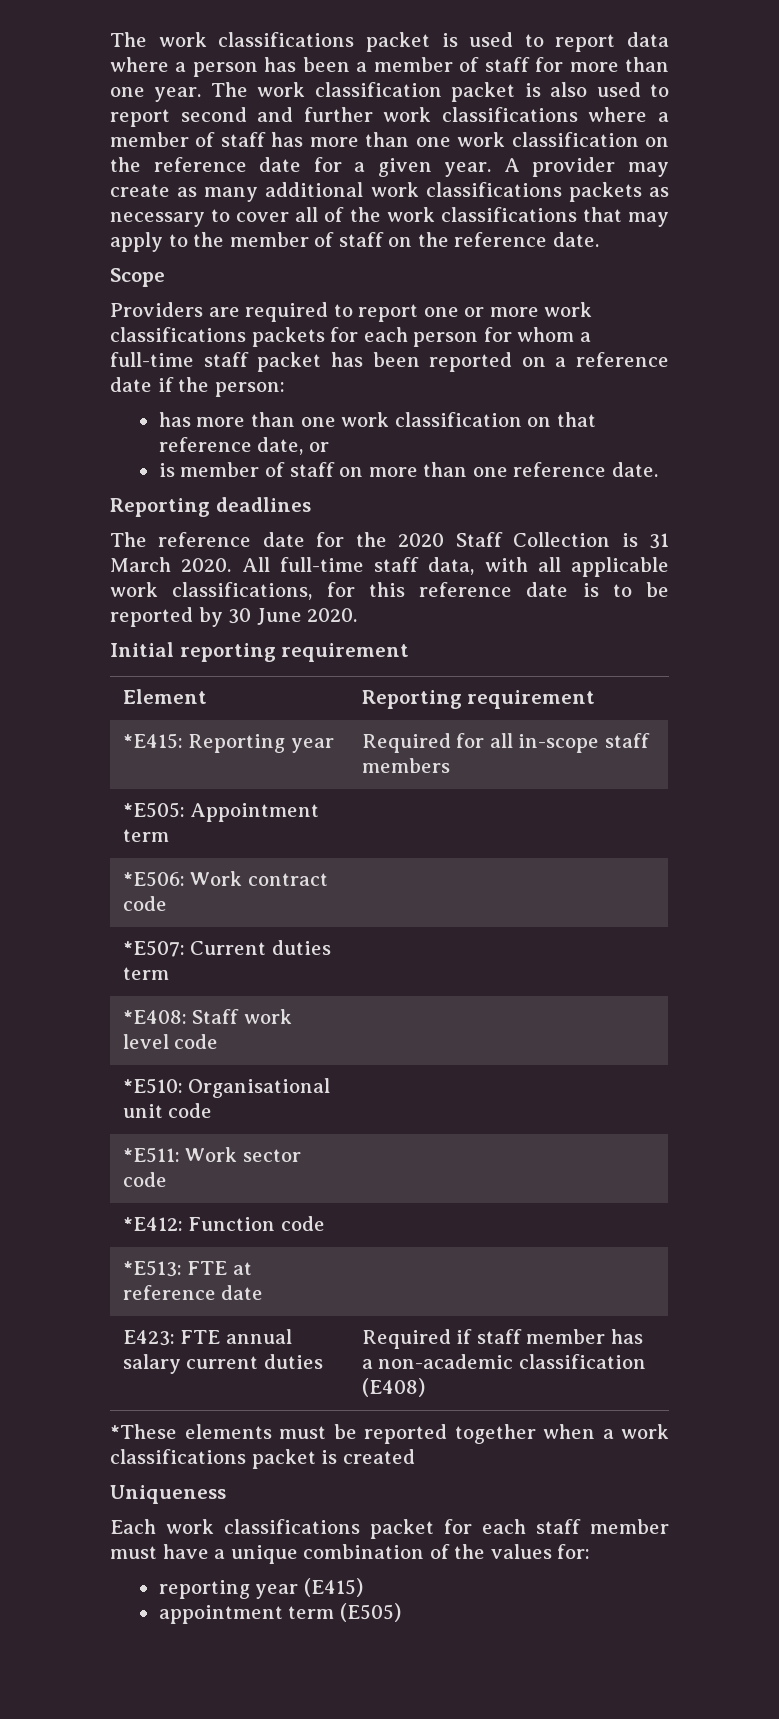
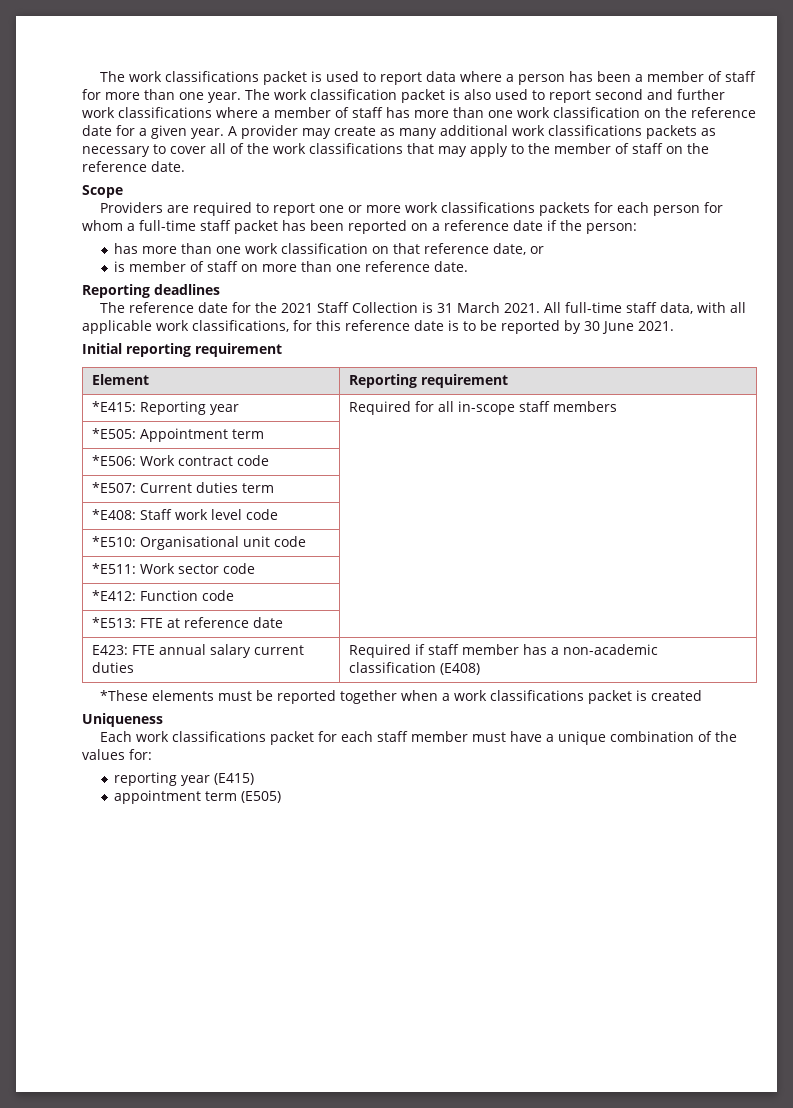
[398,533,445,547] 2020 -> [280,303,313,313] 2021
[181,558,232,572] 2020. -> [503,303,540,313] 2021.
[307,608,358,622] 2020. -> [638,321,674,331] 2021.

